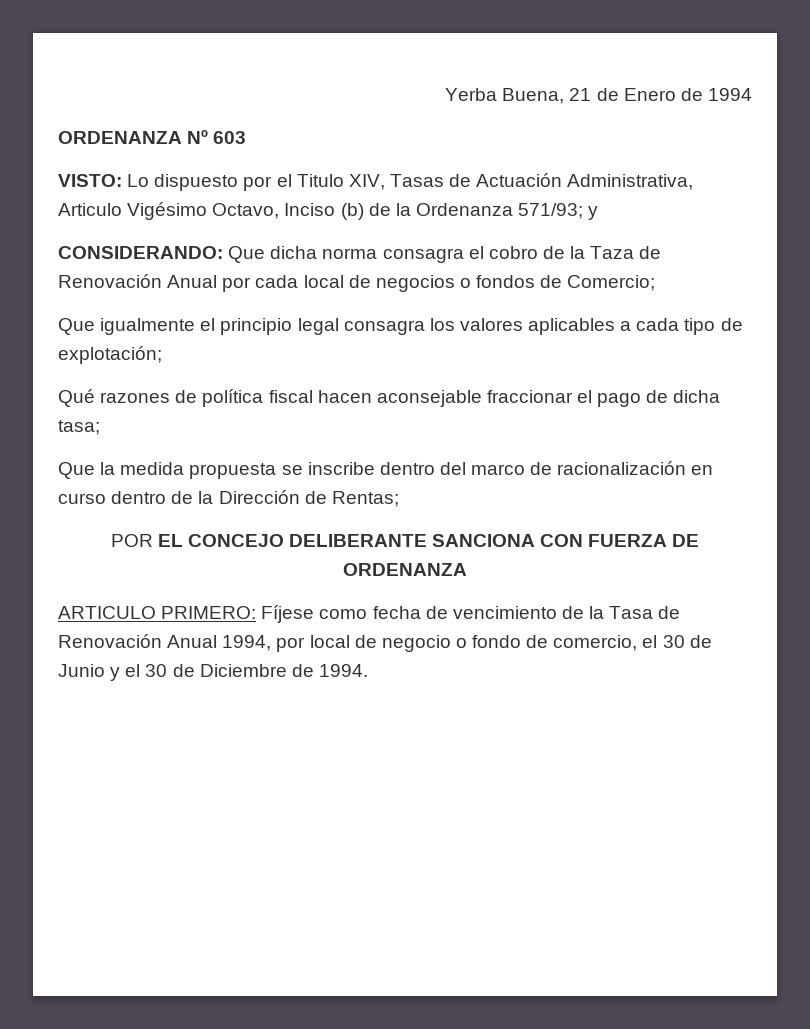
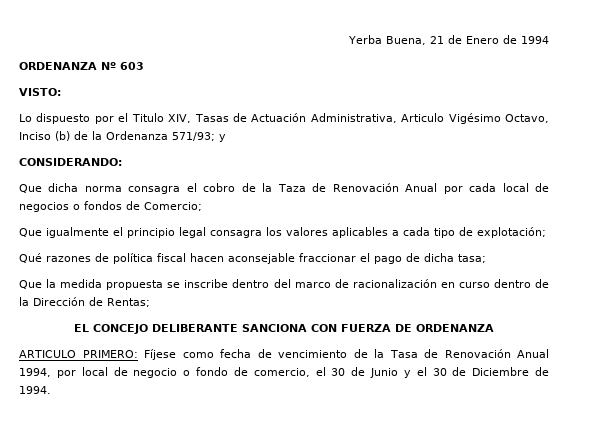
(122, 180) none -> (61, 92) //
(223, 252) none -> (122, 162) //
[110,534,153,547] POR -> (150, 302) none

